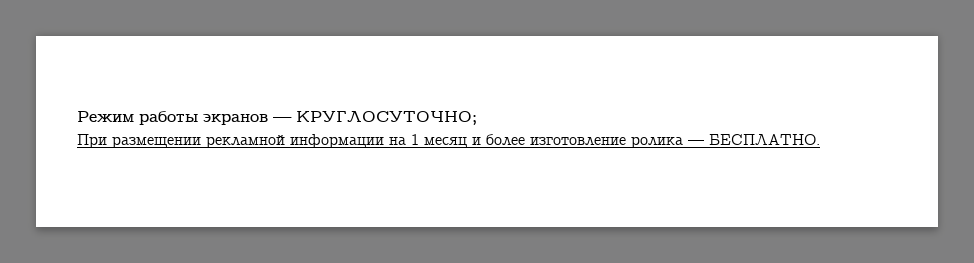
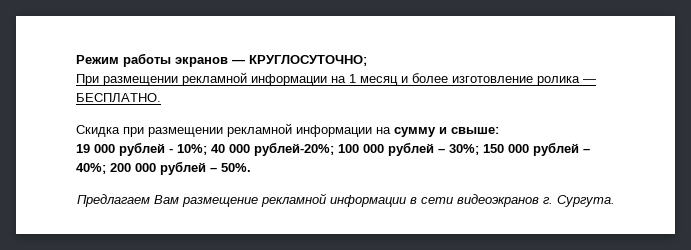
(820, 139) none -> [76,123,499,137] [76,142,590,156] [76,161,251,175] [76,193,615,207] // Скидка при размещении рекламной информации на сумму и свыше: // 19 000 рублей - 10%; 40 000 рублей-20%; 100 000 рублей – 30%; 150 000 рублей – 40%; 200 000 рублей – 50%. // Предлагаем Вам размещение рекламной информации в сети видеоэкранов г. Сургута.

